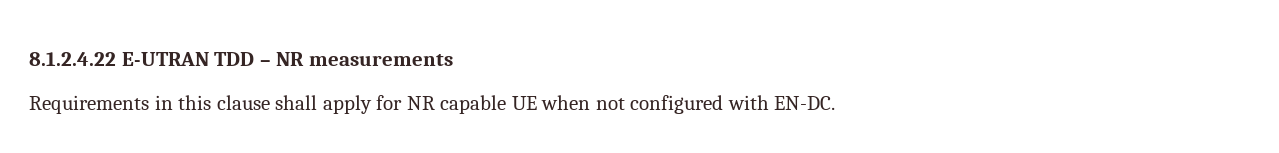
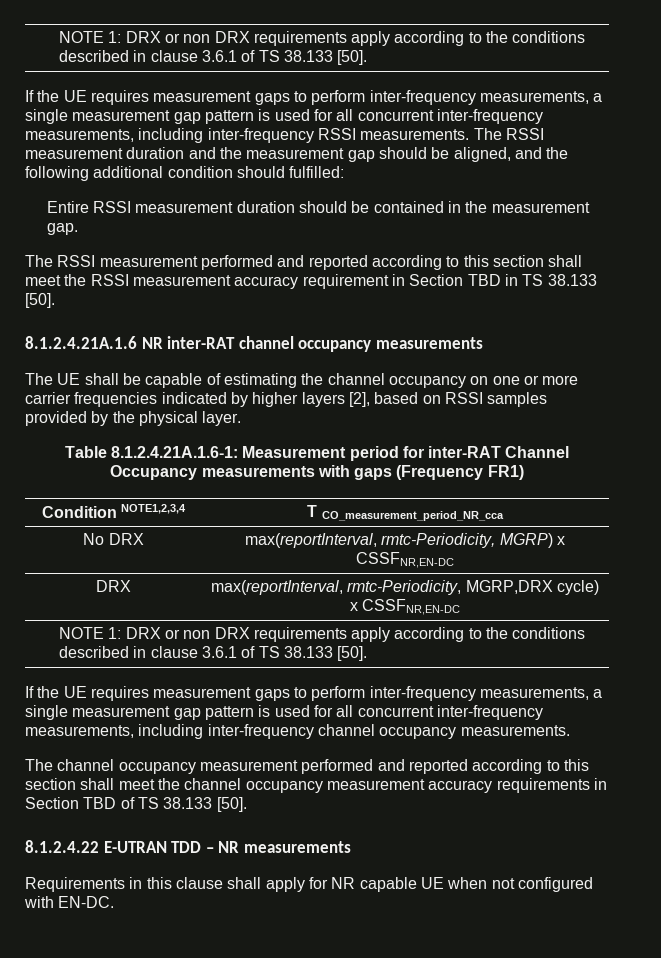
(29, 59) none -> [58,31,586,46] [58,50,368,65] [25,90,603,105] [25,109,543,124] [25,128,544,143] [25,147,569,162] [25,166,345,181] [46,201,590,213] [46,223,78,235] [25,255,583,270] [25,274,597,289] [25,293,55,308] [25,336,483,352] [25,373,579,388] [25,392,548,407] [25,411,242,426] [64,446,570,461] [110,465,524,480] [41,504,187,518] [307,505,504,521] [83,533,144,545] [245,533,565,548] [356,552,454,568] [96,580,131,592] [211,580,599,595] [349,599,461,615] [58,627,586,642] [58,646,368,661] [25,686,603,701] [25,705,543,720] [25,724,570,739] [25,759,589,774] [25,778,607,793] [25,797,247,812] NOTE 1: DRX or non DRX requirements apply according to the conditions described in clause 3.6.1 of TS 38.133 [50]. // If the UE requires measurement gaps to perform inter-frequency measurements, a single measurement gap pattern is used for all concurrent inter-frequency measurements, including inter-frequency RSSI measurements. The RSSI measurement duration and the measurement gap should be aligned, and the following additional condition should fulfilled: // Entire RSSI measurement duration should be contained in the measurement gap. // The RSSI measurement performed and reported according to this section shall meet the RSSI measurement accuracy requirement in Section TBD in TS 38.133 [50]. // 8.1.2.4.21A.1.6 NR inter-RAT channel occupancy measurements // The UE shall be capable of estimating the channel occupancy on one or more carrier frequencies indicated by higher layers [2], based on RSSI samples provided by the physical layer. // Table 8.1.2.4.21A.1.6-1: Measurement period for inter-RAT Channel Occupancy measurements with gaps (Frequency FR1) // Condition NOTE1,2,3,4 | T CO_measurement_period_NR_cca // No DRX | max(reportInterval, rmtc-Periodicity, MGRP) x CSSFNR,EN-DC // DRX | max(reportInterval, rmtc-Periodicity, MGRP,DRX cycle) x CSSFNR,EN-DC // NOTE 1: DRX or non DRX requirements apply according to the conditions described in clause 3.6.1 of TS 38.133 [50]. // If the UE requires measurement gaps to perform inter-frequency measurements, a single measurement gap pattern is used for all concurrent inter-frequency measurements, including inter-frequency channel occupancy measurements. // The channel occupancy measurement performed and reported according to this section shall meet the channel occupancy measurement accuracy requirements in Section TBD of TS 38.133 [50]. //

